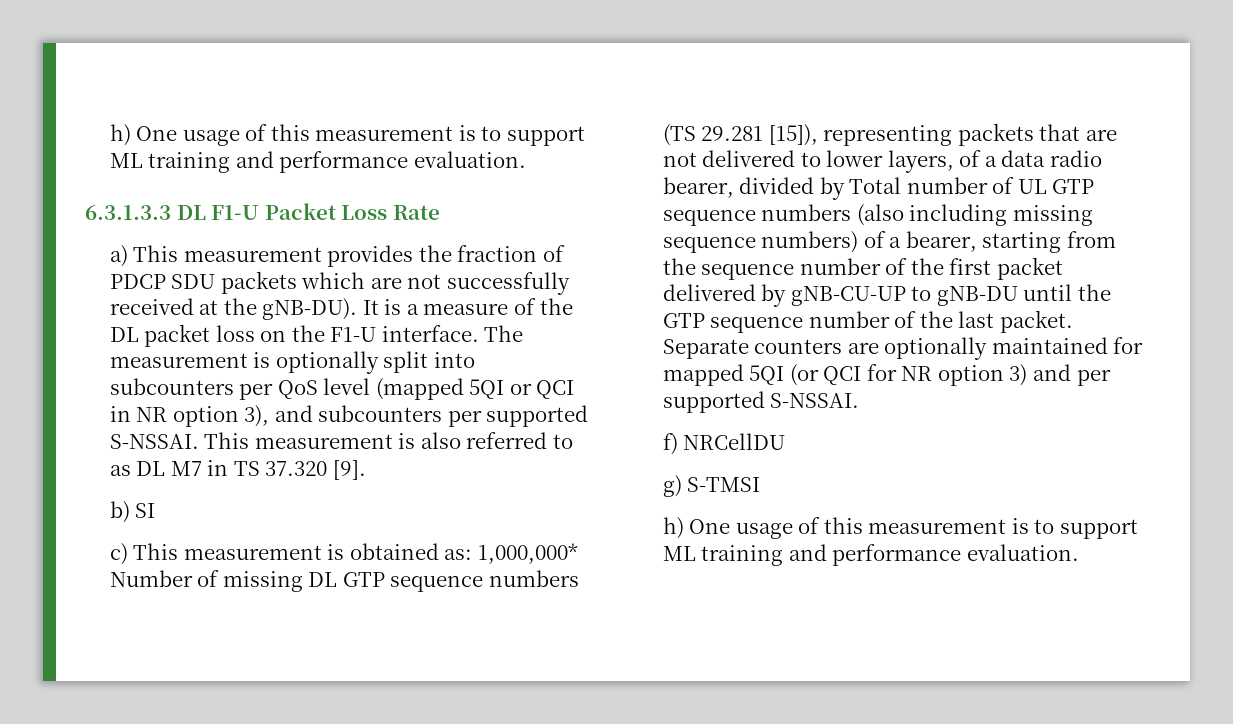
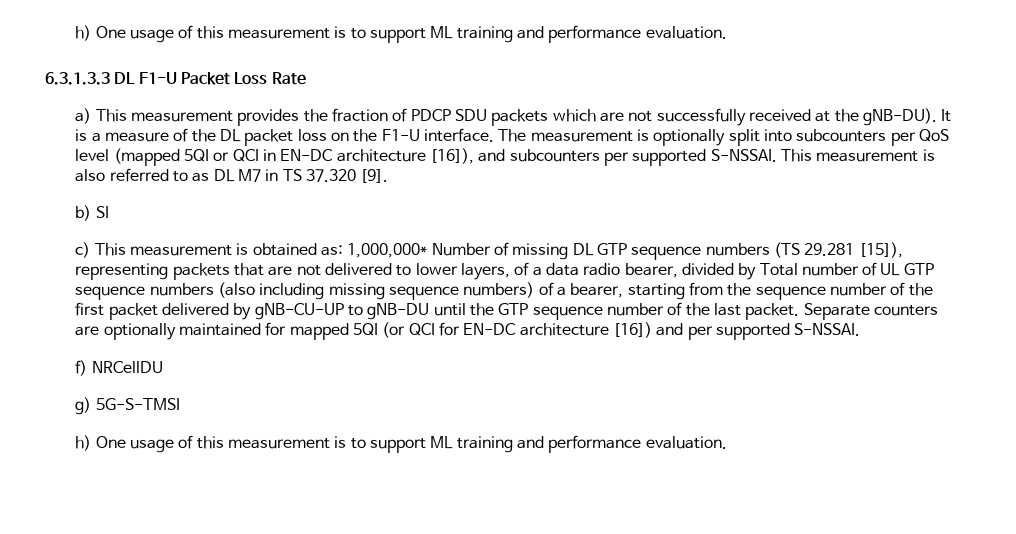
[136,405,270,427] NR option 3), -> [280,148,474,164] EN-DC architecture [16]),
[901,364,1028,386] NR option 3) -> [463,322,652,338] EN-DC architecture [16])
[687,477,761,492] S-TMSI -> [95,398,180,410] 5G-S-TMSI

